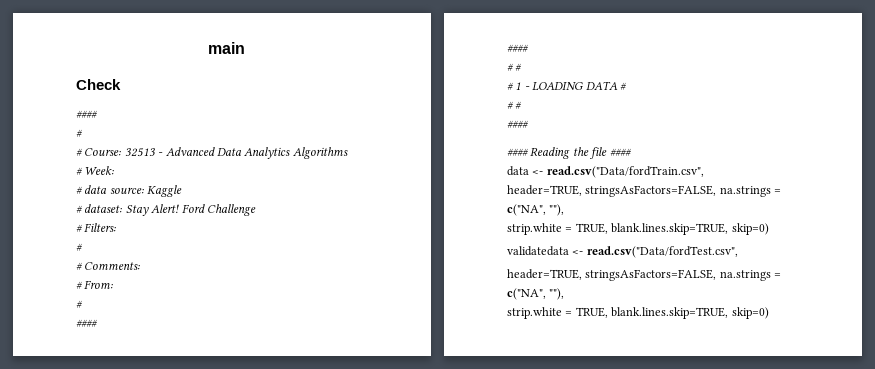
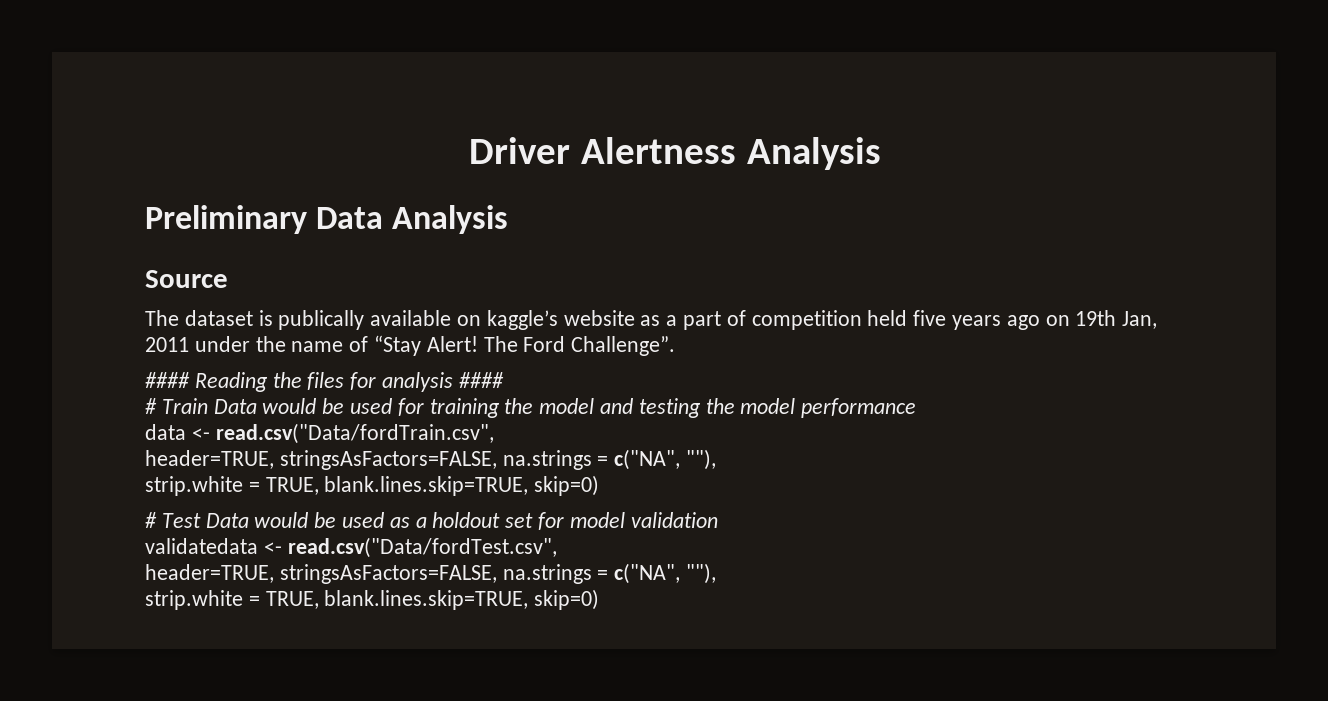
[207,42,245,54] [76,79,121,90] [76,110,98,118] [76,129,83,137] [76,147,348,159] [76,166,115,175] [76,185,183,197] [76,204,256,216] [76,223,117,232] [76,243,83,251] [76,262,141,270] [76,280,114,289] [76,300,83,308] [76,319,98,327] [507,44,529,52] [507,63,523,71] [507,81,627,91] [507,101,523,109] [507,120,529,128] [507,147,632,159] main // Check // #### // # // # Course: 32513 - Advanced Data Analytics Algorithms // # Week: // # data source: Kaggle // # dataset: Stay Alert! Ford Challenge // # Filters: // # // # Comments: // # From: // # // #### // #### // # # // # 1 - LOADING DATA # // # # // #### // #### Reading the file #### -> [469,137,881,170] [145,205,509,234] [145,270,228,288] [145,310,1158,330] [145,335,676,356] [145,372,504,392] [145,398,917,418] Driver Alertness Analysis // Preliminary Data Analysis // Source // The dataset is publically available on kaggle’s website as a part of competition held five years ago on 19th Jan, 2011 under the name of “Stay Alert! The Ford Challenge”. // #### Reading the files for analysis #### // # Train Data would be used for training the model and testing the model performance
(769, 229) none -> [145,512,718,530] // # Test Data would be used as a holdout set for model validation

